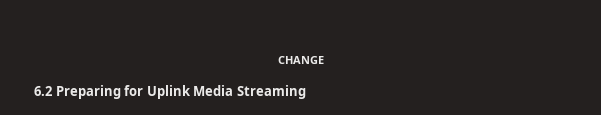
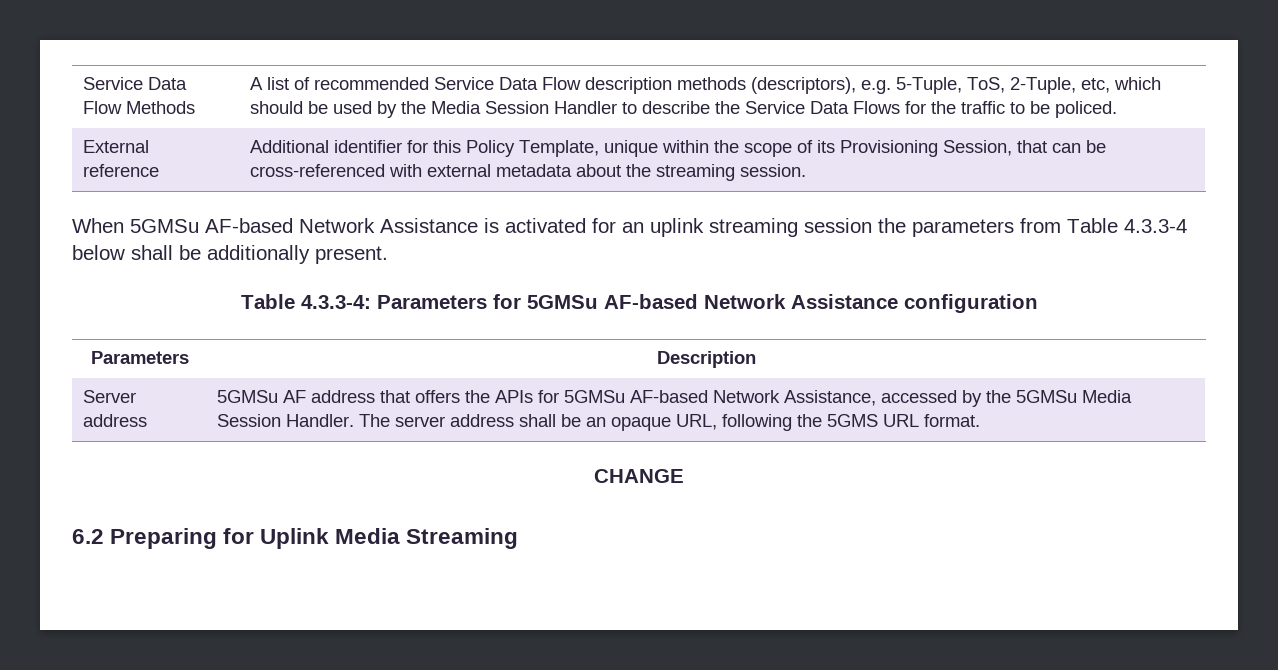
(277, 60) none -> [83,77,188,90] [83,101,196,114] [250,77,1162,94] [250,101,1118,118] [83,140,150,153] [83,164,160,177] [250,140,1107,157] [250,164,807,181] [72,218,1187,237] [72,245,388,264] [240,294,1038,313] [90,351,189,364] [656,351,756,368] [83,390,137,403] [83,414,148,427] [217,390,1133,407] [217,414,981,431] Service Data Flow Methods | A list of recommended Service Data Flow description methods (descriptors), e.g. 5-Tuple, ToS, 2-Tuple, etc, which should be used by the Media Session Handler to describe the Service Data Flows for the traffic to be policed. // External reference | Additional identifier for this Policy Template, unique within the scope of its Provisioning Session, that can be cross-referenced with external metadata about the streaming session. // When 5GMSu AF-based Network Assistance is activated for an uplink streaming session the parameters from Table 4.3.3-4 below shall be additionally present. // Table 4.3.3-4: Parameters for 5GMSu AF-based Network Assistance configuration // Parameters | Description // Server address | 5GMSu AF address that offers the APIs for 5GMSu AF-based Network Assistance, accessed by the 5GMSu Media Session Handler. The server address shall be an opaque URL, following the 5GMS URL format. //

